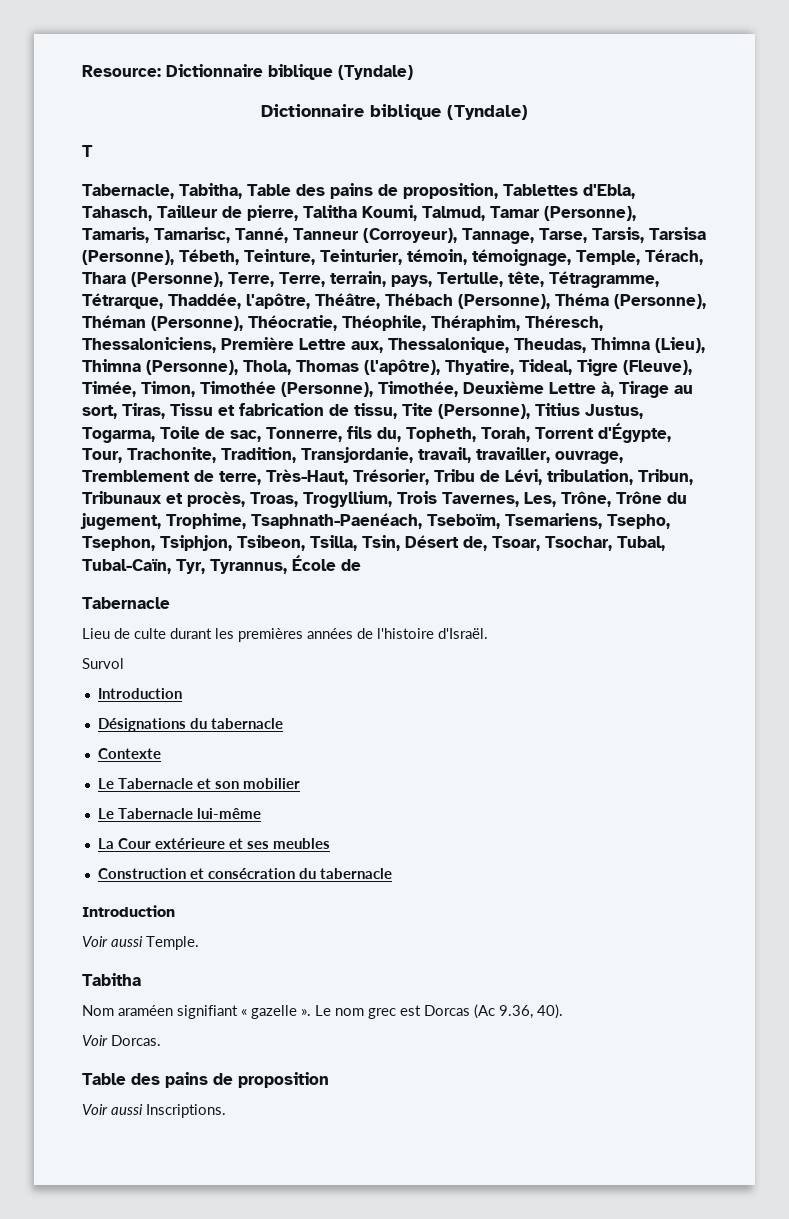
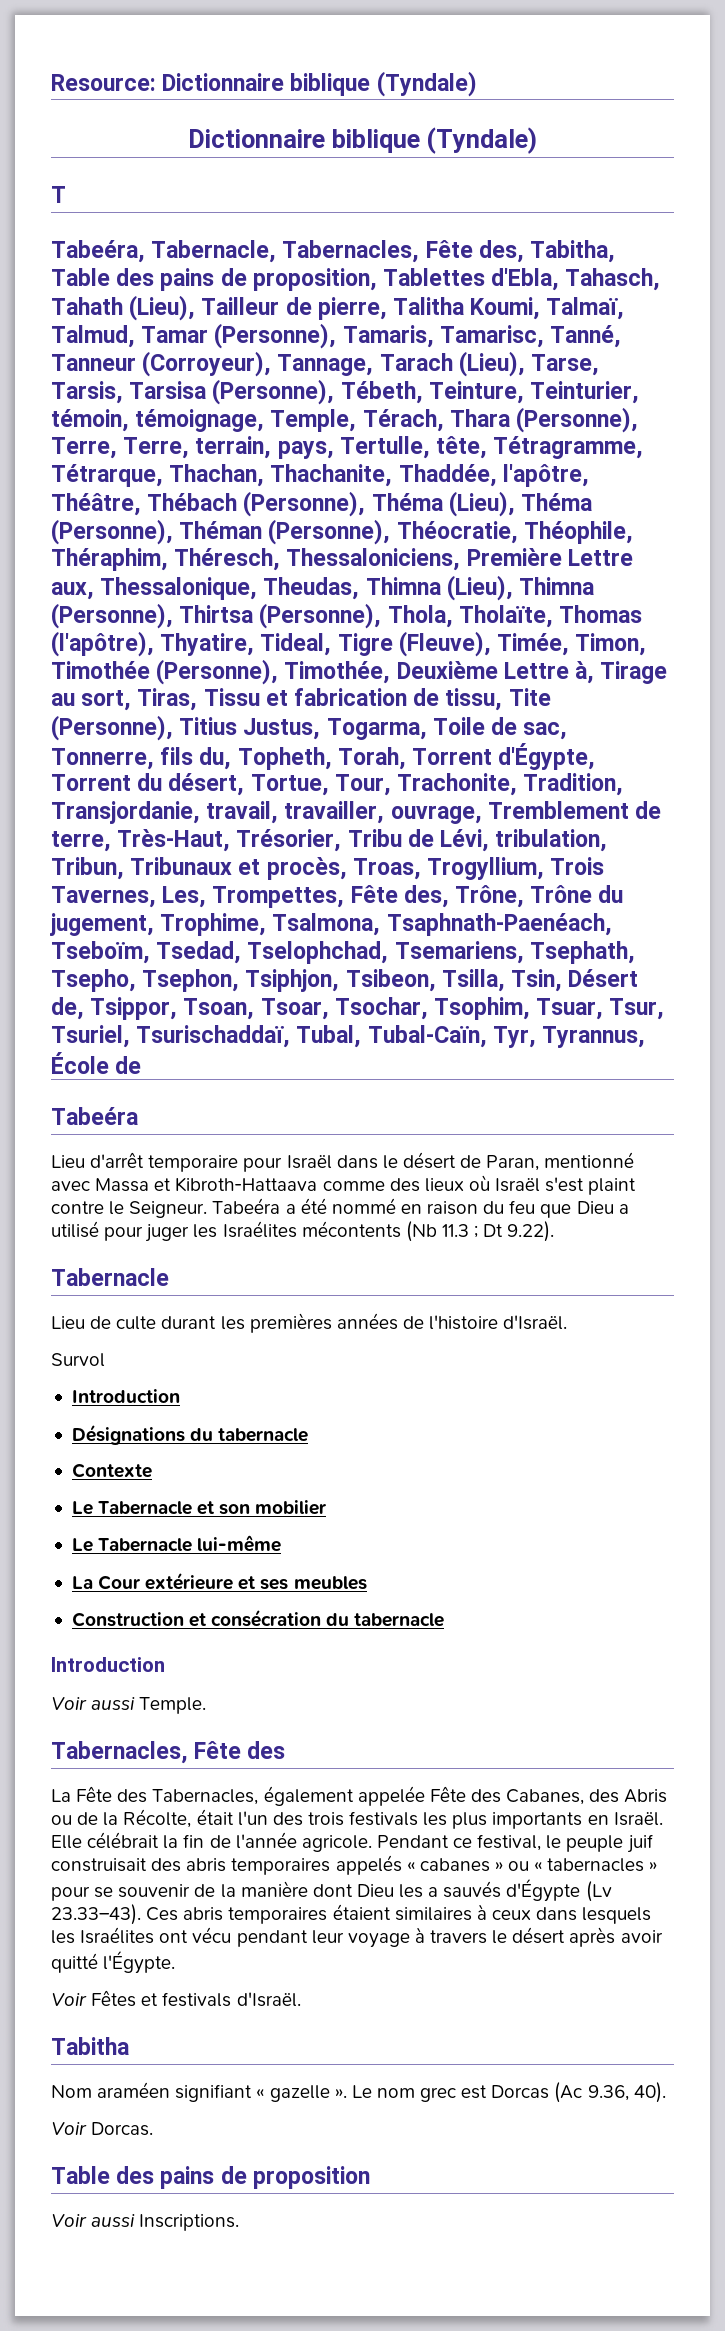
[82,184,174,199] Tabernacle, -> [51,240,524,263] Tabeéra, Tabernacle, Tabernacles, Fête des,
(152, 213) none -> [51,295,196,321] Tahath (Lieu),
(417, 213) none -> [546,297,625,320] Talmaï,
(534, 236) none -> [379,351,525,377] Tarach (Lieu),
(163, 301) none -> [169,464,393,487] Thachan, Thachanite,
(609, 299) none -> [448,491,593,517] (Lieu), Théma
[243,360,291,375] Thola, -> [179,603,553,629] Thirtsa (Personne), Thola, Tholaïte,
(671, 433) none -> [51,773,329,796] Torrent du désert, Tortue,
(556, 499) none -> [212,885,449,908] Trompettes, Fête des,
(246, 521) none -> [272,913,381,936] Tsalmona,
[505,513,602,529] Tsemariens, -> [156,941,635,964] Tsedad, Tselophchad, Tsemariens, Tsephath,
[492,536,612,551] Tsoar, Tsochar, -> [90,997,665,1020] [51,1025,291,1048] Tsippor, Tsoan, Tsoar, Tsochar, Tsophim, Tsuar, Tsur, Tsuriel, Tsurischaddaï,
(361, 565) none -> [51,1107,138,1125] [51,1152,635,1172] [51,1175,637,1195] [51,1198,629,1218] [51,1221,555,1242] // Tabeéra // Lieu d'arrêt temporaire pour Israël dans le désert de Paran, mentionné avec Massa et Kibroth-Hattaava comme des lieux où Israël s'est plaint contre le Seigneur. Tabeéra a été nommé en raison du feu que Dieu a utilisé pour juger les Israélites mécontents (Nb 11.3 ; Dt 9.22).
(199, 943) none -> [51,1741,286,1764] [51,1786,668,1806] [51,1809,663,1829] [51,1832,653,1853] [51,1855,658,1875] [51,1878,612,1902] [51,1904,652,1925] [51,1927,663,1948] [51,1950,176,1974] [51,1990,301,2007] // Tabernacles, Fête des // La Fête des Tabernacles, également appelée Fête des Cabanes, des Abris ou de la Récolte, était l'un des trois festivals les plus importants en Israël. Elle célébrait la fin de l'année agricole. Pendant ce festival, le peuple juif construisait des abris temporaires appelés « cabanes » ou « tabernacles » pour se souvenir de la manière dont Dieu les a sauvés d'Égypte (Lv 23.33–43). Ces abris temporaires étaient similaires à ceux dans lesquels les Israélites ont vécu pendant leur voyage à travers le désert après avoir quitté l'Égypte. // Voir Fêtes et festivals d'Israël.

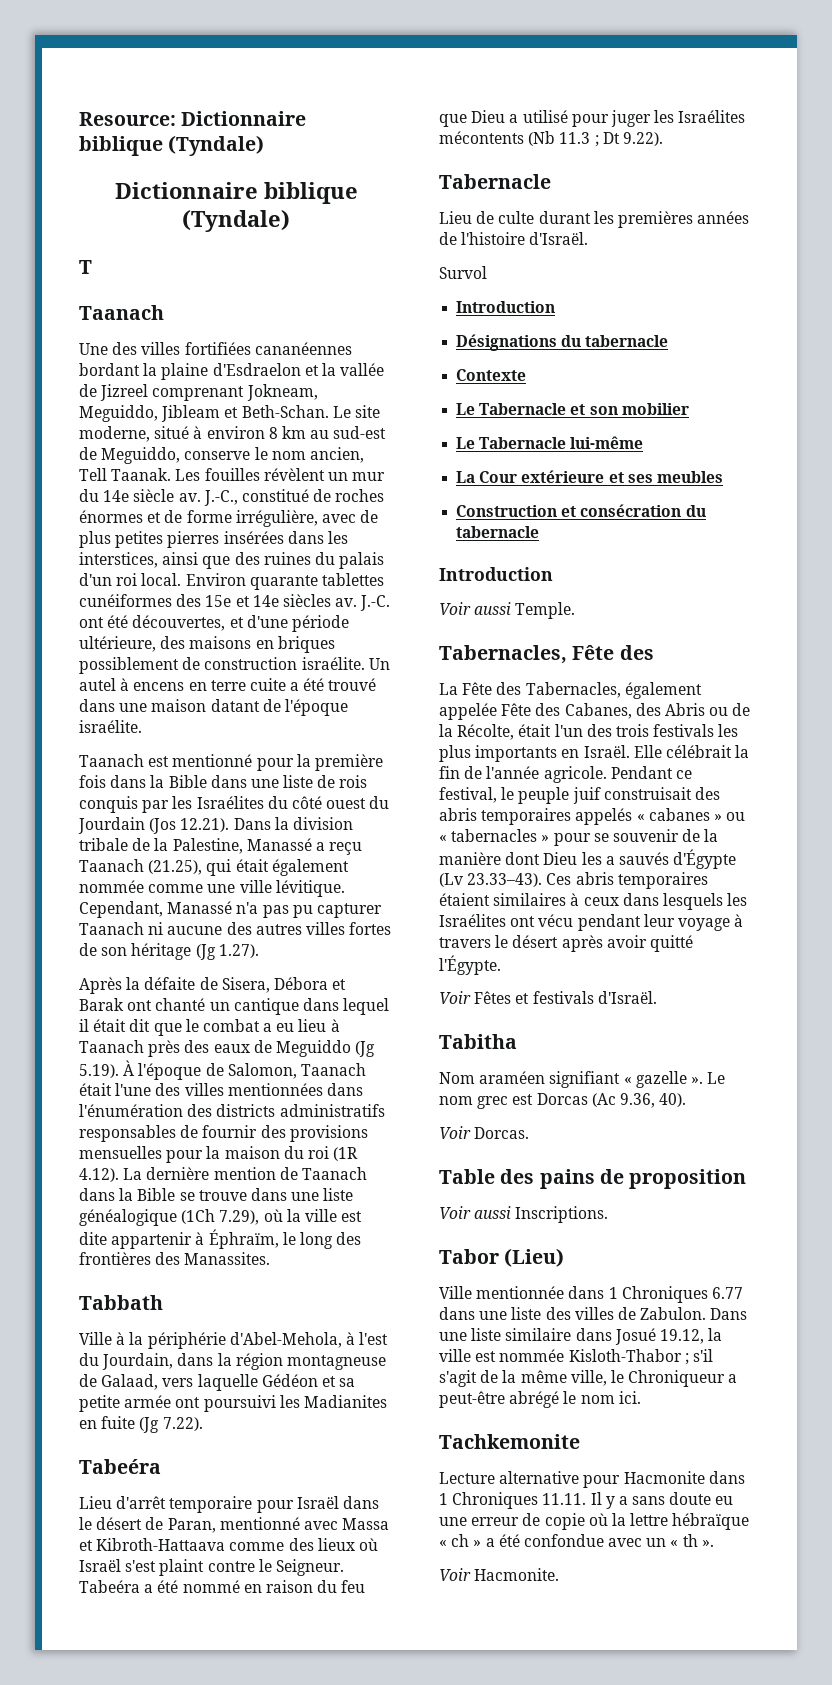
[51,240,616,263] [51,268,661,291] [51,295,625,321] [51,323,622,349] [51,351,600,377] [51,379,640,405] [51,407,639,433] [51,436,644,459] [51,464,589,487] [51,491,593,517] [51,519,633,545] [51,548,633,571] [51,575,595,601] [51,603,643,629] [51,631,647,657] [51,659,668,685] [51,688,551,711] [51,715,568,741] [51,743,596,770] [51,773,624,796] [51,801,662,824] [51,829,608,852] [51,857,605,880] [51,885,624,908] [50,913,612,936] [51,941,635,964] [51,969,639,992] [51,997,665,1020] [51,1025,646,1048] [51,1052,142,1074] Tabeéra, Tabernacle, Tabernacles, Fête des, Tabitha, Table des pains de proposition, Tablettes d'Ebla, Tahasch, Tahath (Lieu), Tailleur de pierre, Talitha Koumi, Talmaï, Talmud, Tamar (Personne), Tamaris, Tamarisc, Tanné, Tanneur (Corroyeur), Tannage, Tarach (Lieu), Tarse, Tarsis, Tarsisa (Personne), Tébeth, Teinture, Teinturier, témoin, témoignage, Temple, Térach, Thara (Personne), Terre, Terre, terrain, pays, Tertulle, tête, Tétragramme, Tétrarque, Thachan, Thachanite, Thaddée, l'apôtre, Théâtre, Thébach (Personne), Théma (Lieu), Théma (Personne), Théman (Personne), Théocratie, Théophile, Théraphim, Théresch, Thessaloniciens, Première Lettre aux, Thessalonique, Theudas, Thimna (Lieu), Thimna (Personne), Thirtsa (Personne), Thola, Tholaïte, Thomas (l'apôtre), Thyatire, Tideal, Tigre (Fleuve), Timée, Timon, Timothée (Personne), Timothée, Deuxième Lettre à, Tirage au sort, Tiras, Tissu et fabrication de tissu, Tite (Personne), Titius Justus, Togarma, Toile de sac, Tonnerre, fils du, Topheth, Torah, Torrent d'Égypte, Torrent du désert, Tortue, Tour, Trachonite, Tradition, Transjordanie, travail, travailler, ouvrage, Tremblement de terre, Très-Haut, Trésorier, Tribu de Lévi, tribulation, Tribun, Tribunaux et procès, Troas, Trogyllium, Trois Tavernes, Les, Trompettes, Fête des, Trône, Trône du jugement, Trophime, Tsalmona, Tsaphnath-Paenéach, Tseboïm, Tsedad, Tselophchad, Tsemariens, Tsephath, Tsepho, Tsephon, Tsiphjon, Tsibeon, Tsilla, Tsin, Désert de, Tsippor, Tsoan, Tsoar, Tsochar, Tsophim, Tsuar, Tsur, Tsuriel, Tsurischaddaï, Tubal, Tubal-Caïn, Tyr, Tyrannus, École de -> [79,305,164,320] [79,342,352,355] [79,363,385,380] [79,384,318,401] [79,405,380,422] [79,426,387,442] [79,447,364,464] [79,468,386,481] [79,489,385,506] [79,510,379,527] [79,531,348,548] [79,552,385,569] [79,573,384,590] [79,594,391,611] [79,615,349,632] [79,636,335,653] [79,657,390,674] [79,678,377,691] [79,699,348,716] [79,720,142,733] [79,754,383,771] [79,775,368,788] [79,796,390,813] [78,817,353,834] [79,838,363,855] [79,859,349,876] [79,880,345,897] [79,901,382,918] [79,922,392,935] [79,943,259,960] [79,977,347,994] [79,998,390,1015] [79,1019,340,1036] [79,1040,376,1057] [79,1060,366,1080] [79,1083,363,1096] [79,1104,385,1117] [79,1125,368,1142] [79,1146,359,1163] [79,1167,367,1182] [79,1188,354,1201] [79,1209,363,1226] [79,1229,362,1249] [79,1252,271,1265] [79,1295,163,1310] [79,1332,389,1349] [79,1353,386,1370] [79,1374,356,1391] [79,1395,387,1412] [79,1416,203,1433] Taanach // Une des villes fortifiées cananéennes bordant la plaine d'Esdraelon et la vallée de Jizreel comprenant Jokneam, Meguiddo, Jibleam et Beth-Schan. Le site moderne, situé à environ 8 km au sud-est de Meguiddo, conserve le nom ancien, Tell Taanak. Les fouilles révèlent un mur du 14e siècle av. J.‑C., constitué de roches énormes et de forme irrégulière, avec de plus petites pierres insérées dans les interstices, ainsi que des ruines du palais d'un roi local. Environ quarante tablettes cunéiformes des 15e et 14e siècles av. J.‑C. ont été découvertes, et d'une période ultérieure, des maisons en briques possiblement de construction israélite. Un autel à encens en terre cuite a été trouvé dans une maison datant de l'époque israélite. // Taanach est mentionné pour la première fois dans la Bible dans une liste de rois conquis par les Israélites du côté ouest du Jourdain (Jos 12.21). Dans la division tribale de la Palestine, Manassé a reçu Taanach (21.25), qui était également nommée comme une ville lévitique. Cependant, Manassé n'a pas pu capturer Taanach ni aucune des autres villes fortes de son héritage (Jg 1.27). // Après la défaite de Sisera, Débora et Barak ont chanté un cantique dans lequel il était dit que le combat a eu lieu à Taanach près des eaux de Meguiddo (Jg 5.19). À l'époque de Salomon, Taanach était l'une des villes mentionnées dans l'énumération des districts administratifs responsables de fournir des provisions mensuelles pour la maison du roi (1R 4.12). La dernière mention de Taanach dans la Bible se trouve dans une liste généalogique (1Ch 7.29), où la ville est dite appartenir à Éphraïm, le long des frontières des Manassites. // Tabbath // Ville à la périphérie d'Abel-Mehola, à l'est du Jourdain, dans la région montagneuse de Galaad, vers laquelle Gédéon et sa petite armée ont poursuivi les Madianites en fuite (Jg 7.22).
(240, 2222) none -> [439,1248,565,1267] [439,1286,743,1303] [439,1307,748,1320] [439,1328,723,1345] [439,1349,713,1365] [439,1370,738,1387] [439,1391,641,1408] [439,1434,580,1449] [439,1471,745,1488] [439,1492,734,1509] [439,1513,750,1530] [439,1534,714,1547] [439,1568,560,1581] // Tabor (Lieu) // Ville mentionnée dans 1 Chroniques 6.77 dans une liste des villes de Zabulon. Dans une liste similaire dans Josué 19.12, la ville est nommée Kisloth-Thabor ; s'il s'agit de la même ville, le Chroniqueur a peut-être abrégé le nom ici. // Tachkemonite // Lecture alternative pour Hacmonite dans 1 Chroniques 11.11. Il y a sans doute eu une erreur de copie où la lettre hébraïque « ch » a été confondue avec un « th ». // Voir Hacmonite.

